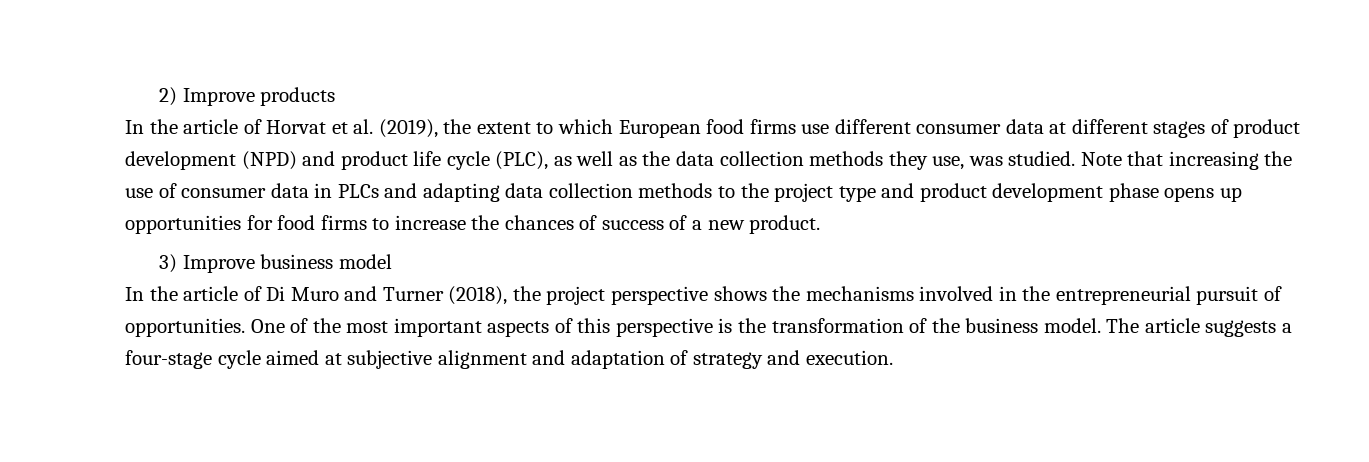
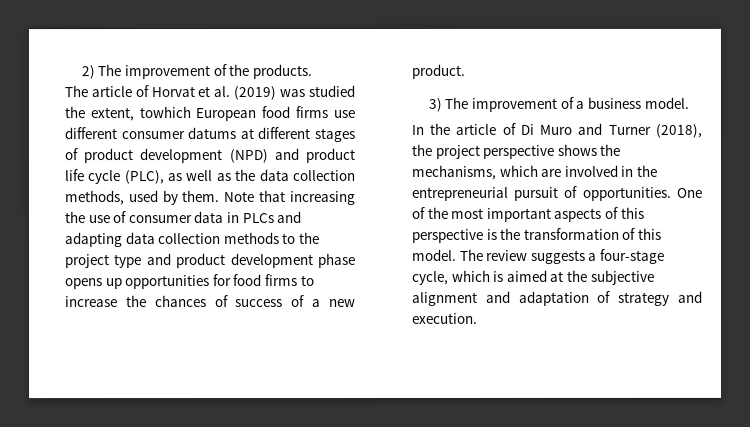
[182,87,336,106] [125,119,178,134] Improve products // In the -> [97,64,312,80] [63,85,88,98] The improvement of the products. // The
[378,119,613,138] (2019), the extent to which -> [233,85,355,101] [63,106,191,122] (2019) was studied the extent, towhich
[1005,119,1044,134] data -> [187,127,237,140] datums
[809,151,1076,170] methods they use, was studied. -> [63,190,220,206] methods, used by them.
[182,254,392,273] Improve business model -> [444,96,689,112] The improvement of a business model.
[805,286,914,301] mechanisms -> [410,164,562,180] mechanisms, which are
[931,318,1039,333] the business -> [638,227,663,240] this
[1144,318,1200,333] article -> [486,249,529,261] review
[217,350,261,369] cycle -> [411,269,505,285] cycle, which is
(342, 359) none -> [567,269,589,282] the

